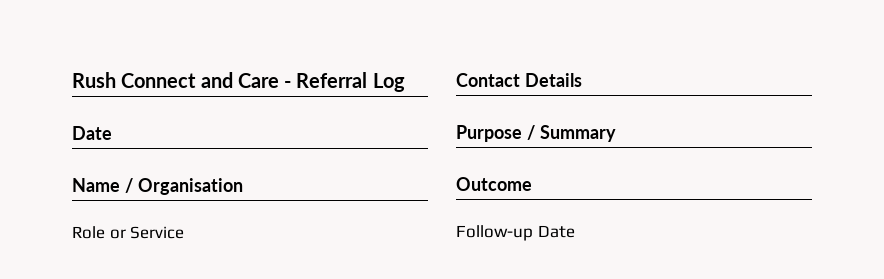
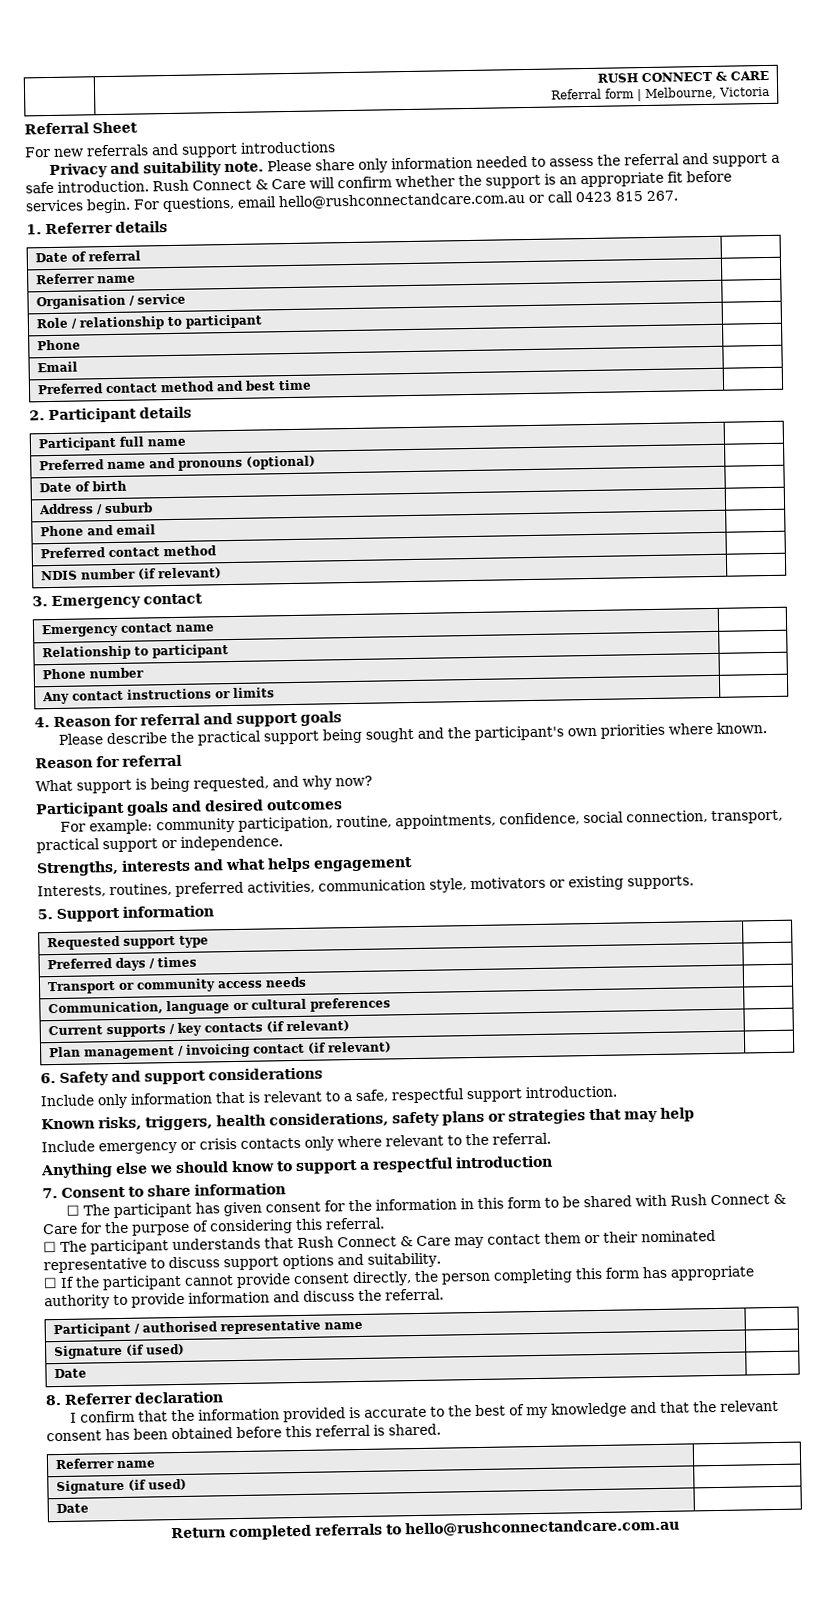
[72,72,405,92] [72,126,112,140] [72,178,243,195] [72,226,185,239] [456,73,582,87] [456,125,616,142] [456,177,532,191] [456,225,575,241] Rush Connect and Care - Referral Log // Date // Name / Organisation // Role or Service // Contact Details // Purpose / Summary // Outcome // Follow-up Date -> [597,70,770,83] [551,86,771,102] [24,121,138,135] [24,141,336,158] [48,152,780,179] [25,170,732,194] [25,190,678,214] [26,221,168,235] [34,250,141,263] [35,273,136,285] [35,293,186,310] [35,314,263,331] [36,339,81,351] [36,361,78,373] [36,379,312,395] [29,406,192,424] [37,436,186,452] [38,455,316,471] [38,480,127,493] [37,502,153,515] [39,524,156,537] [39,545,217,559] [40,567,222,581] [32,593,203,610] [40,623,215,638] [41,644,229,661] [41,667,144,680] [41,687,275,705] [34,711,342,728] [57,722,767,746] [35,754,182,769] [35,775,373,794] [35,799,343,818] [59,809,783,835] [36,835,283,854] [36,857,413,877] [37,875,694,898] [37,905,214,922] [46,935,209,951] [46,956,197,972] [46,976,307,995] [47,997,391,1016] [47,1020,350,1038] [48,1041,392,1060] [40,1067,323,1086] [40,1085,617,1109] [41,1107,695,1131] [41,1132,551,1155] [40,1155,553,1179] [42,1183,286,1199] [65,1193,786,1219] [42,1217,385,1236] [43,1229,716,1255] [43,1252,441,1274] [43,1265,755,1291] [44,1288,444,1310] [52,1319,363,1338] [53,1343,185,1360] [53,1368,87,1379] [45,1391,224,1406] [69,1399,779,1423] [46,1423,441,1442] [54,1458,156,1470] [55,1478,187,1495] [55,1503,89,1514] [171,1518,680,1541] | RUSH CONNECT & CARE // Referral form | Melbourne, Victoria // Referral Sheet // For new referrals and support introductions // Privacy and suitability note. Please share only information needed to assess the referral and support a safe introduction. Rush Connect & Care will confirm whether the support is an appropriate fit before services begin. For questions, email hello@rushconnectandcare.com.au or call 0423 815 267. // 1. Referrer details // Date of referral | // Referrer name | // Organisation / service | // Role / relationship to participant | // Phone | // Email | // Preferred contact method and best time | // 2. Participant details // Participant full name | // Preferred name and pronouns (optional) | // Date of birth | // Address / suburb | // Phone and email | // Preferred contact method | // NDIS number (if relevant) | // 3. Emergency contact // Emergency contact name | // Relationship to participant | // Phone number | // Any contact instructions or limits | // 4. Reason for referral and support goals // Please describe the practical support being sought and the participant's own priorities where known. // Reason for referral // What support is being requested, and why now? // Participant goals and desired outcomes // For example: community participation, routine, appointments, confidence, social connection, transport, practical support or independence. // Strengths, interests and what helps engagement // Interests, routines, preferred activities, communication style, motivators or existing supports. // 5. Support information // Requested support type | // Preferred days / times | // Transport or community access needs | // Communication, language or cultural preferences | // Current supports / key contacts (if relevant) | // Plan management / invoicing contact (if relevant) | // 6. Safety and support considerations // Include only information that is relevant to a safe, respectful support introduction. // Known risks, triggers, health considerations, safety plans or strategies that may help // Include emergency or crisis contacts only where relevant to the referral. // Anything else we should know to support a respectful introduction // 7. Consent to share information // ☐ The participant has given consent for the information in this form to be shared with Rush Connect & Care for the purpose of considering this referral. // ☐ The participant understands that Rush Connect & Care may contact them or their nominated representative to discuss support options and suitability. // ☐ If the participant cannot provide consent directly, the person completing this form has appropriate authority to provide information and discuss the referral. // Participant / authorised representative name | // Signature (if used) | // Date | // 8. Referrer declaration // I confirm that the information provided is accurate to the best of my knowledge and that the relevant consent has been obtained before this referral is shared. // Referrer name | // Signature (if used) | // Date | // Return completed referrals to hello@rushconnectandcare.com.au

